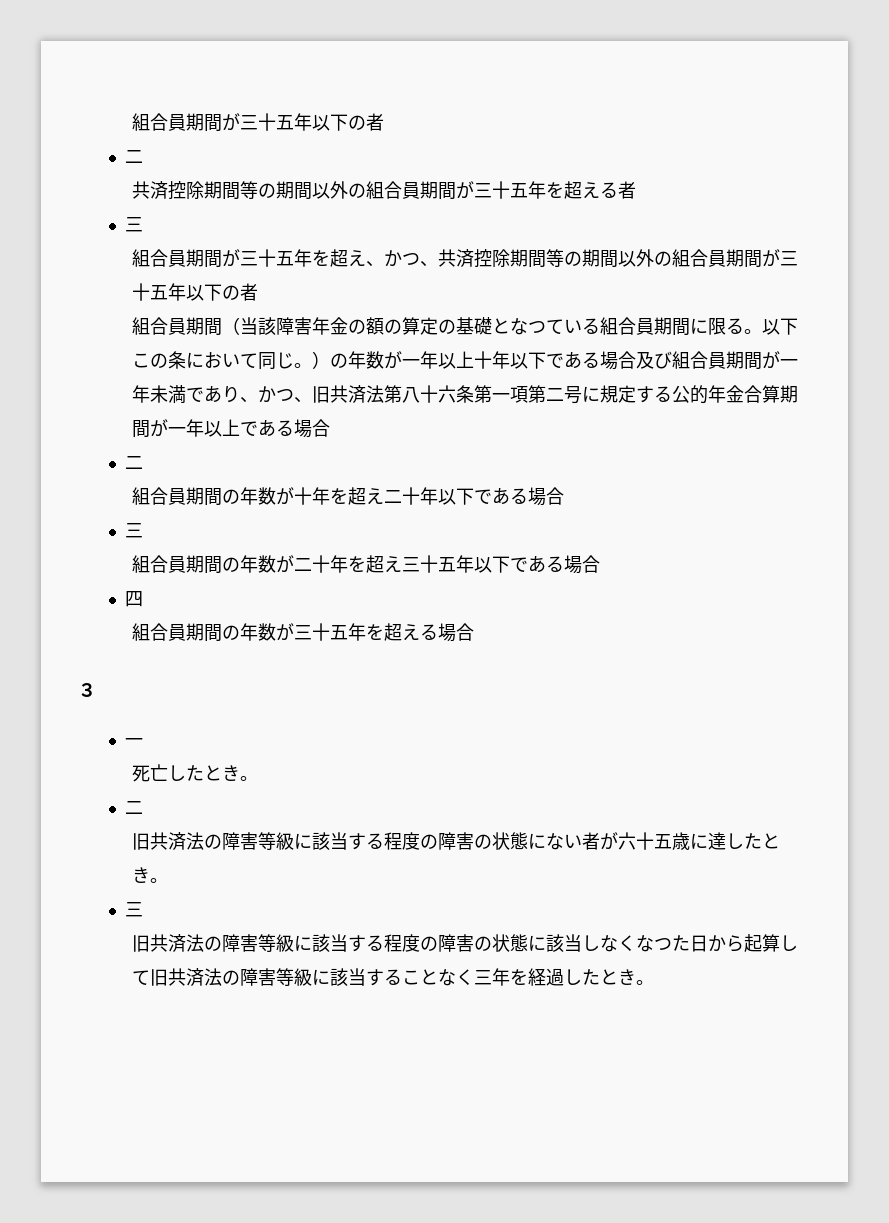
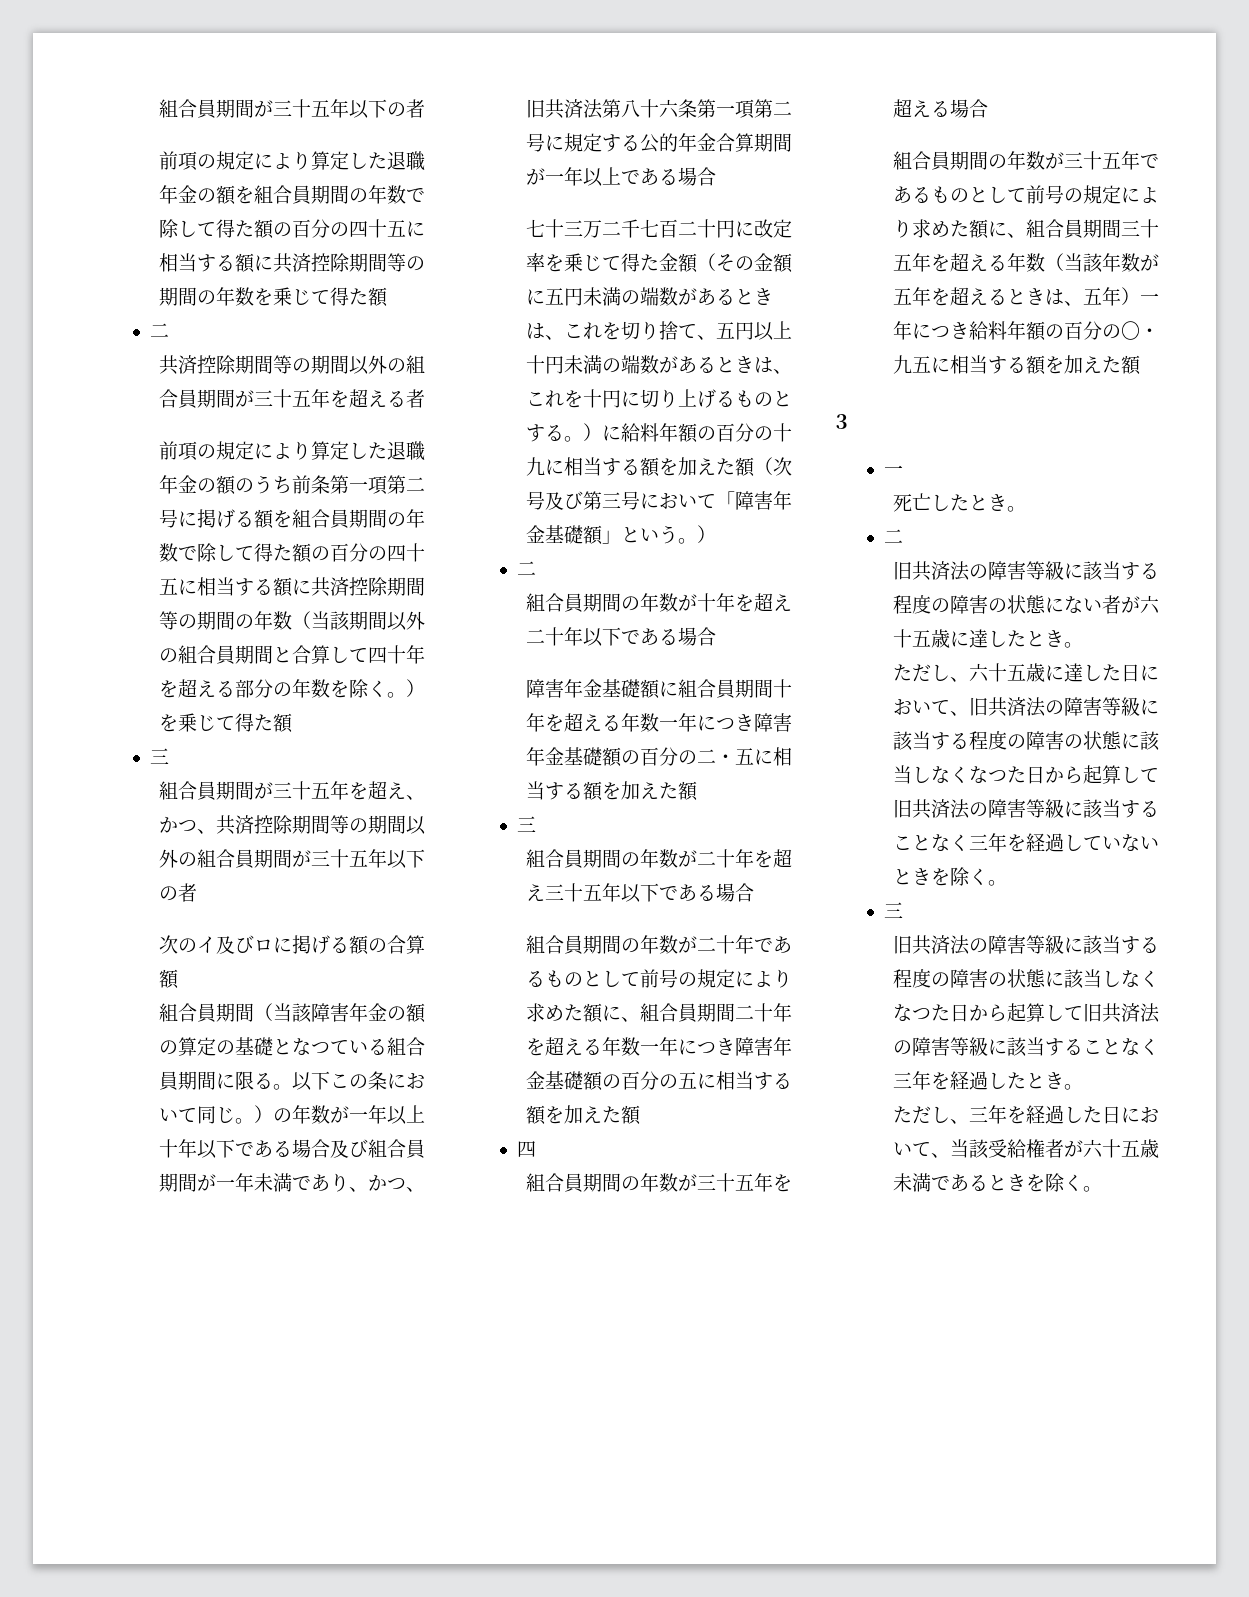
[132,113,385,132] 組合員期間が三十五年以下の者 -> [159,99,426,119] [159,151,426,171] [159,185,426,205] [159,219,426,239] [159,253,426,273] [159,287,389,307] 組合員期間が三十五年以下の者 // 前項の規定により算定した退職年金の額を組合員期間の年数で除して得た額の百分の四十五に相当する額に共済控除期間等の期間の年数を乗じて得た額
(637, 190) none -> [159,441,426,461] [159,475,426,495] [159,509,426,529] [159,543,426,563] [159,577,426,597] [159,611,426,631] [159,645,426,664] [159,679,426,698] [159,713,294,733] // 前項の規定により算定した退職年金の額のうち前条第一項第二号に掲げる額を組合員期間の年数で除して得た額の百分の四十五に相当する額に共済控除期間等の期間の年数（当該期間以外の組合員期間と合算して四十年を超える部分の年数を除く。）を乗じて得た額
(259, 292) none -> [159,935,426,955] [159,969,180,989] // 次のイ及びロに掲げる額の合算額
(331, 428) none -> [526,219,793,238] [526,253,794,273] [526,287,774,306] [526,321,793,341] [526,355,793,374] [526,389,793,408] [526,423,793,443] [526,457,793,477] [526,491,793,510] [526,525,717,545] // 七十三万二千七百二十円に改定率を乗じて得た金額（その金額に五円未満の端数があるときは、これを切り捨て、五円以上十円未満の端数があるときは、これを十円に切り上げるものとする。）に給料年額の百分の十九に相当する額を加えた額（次号及び第三号において「障害年金基礎額」という。）
(565, 496) none -> [526,679,793,699] [526,713,793,732] [526,747,793,767] [526,781,699,801] // 障害年金基礎額に組合員期間十年を超える年数一年につき障害年金基礎額の百分の二・五に相当する額を加えた額
(601, 564) none -> [526,935,793,954] [526,969,793,988] [526,1003,793,1023] [526,1037,793,1056] [526,1071,793,1091] [526,1105,642,1125] // 組合員期間の年数が二十年であるものとして前号の規定により求めた額に、組合員期間二十年を超える年数一年につき障害年金基礎額の百分の五に相当する額を加えた額
(475, 632) none -> [893,151,1160,170] [893,185,1160,204] [893,219,1160,239] [893,253,1160,273] [893,287,1160,306] [893,321,1160,341] [893,355,1142,375] // 組合員期間の年数が三十五年であるものとして前号の規定により求めた額に、組合員期間三十五年を超える年数（当該年数が五年を超えるときは、五年）一年につき給料年額の百分の〇・九五に相当する額を加えた額
(169, 880) none -> [893,663,1160,682] [893,697,1160,717] [893,731,1161,751] [893,765,1160,784] [893,799,1160,819] [893,833,1160,852] [893,867,1008,886] // ただし、六十五歳に達した日において、旧共済法の障害等級に該当する程度の障害の状態に該当しなくなつた日から起算して旧共済法の障害等級に該当することなく三年を経過していないときを除く。
(655, 982) none -> [893,1105,1160,1124] [893,1139,1160,1159] [893,1173,1103,1192] // ただし、三年を経過した日において、当該受給権者が六十五歳未満であるときを除く。

